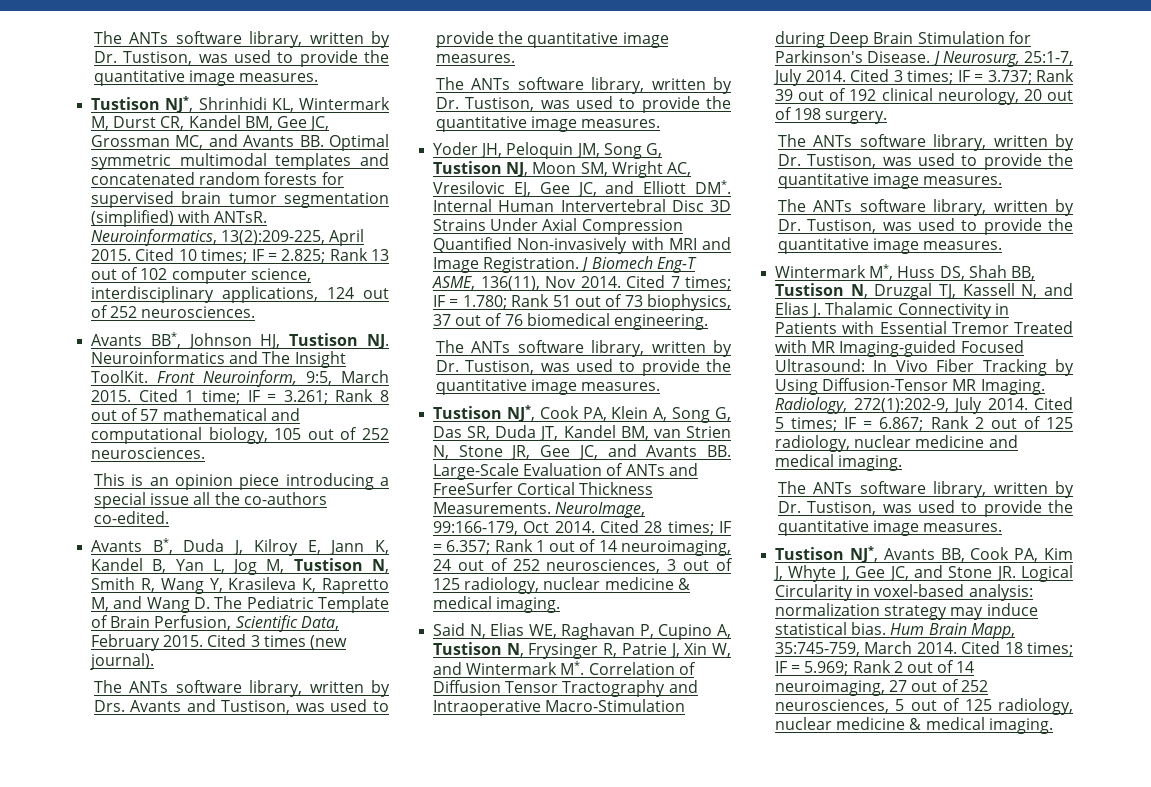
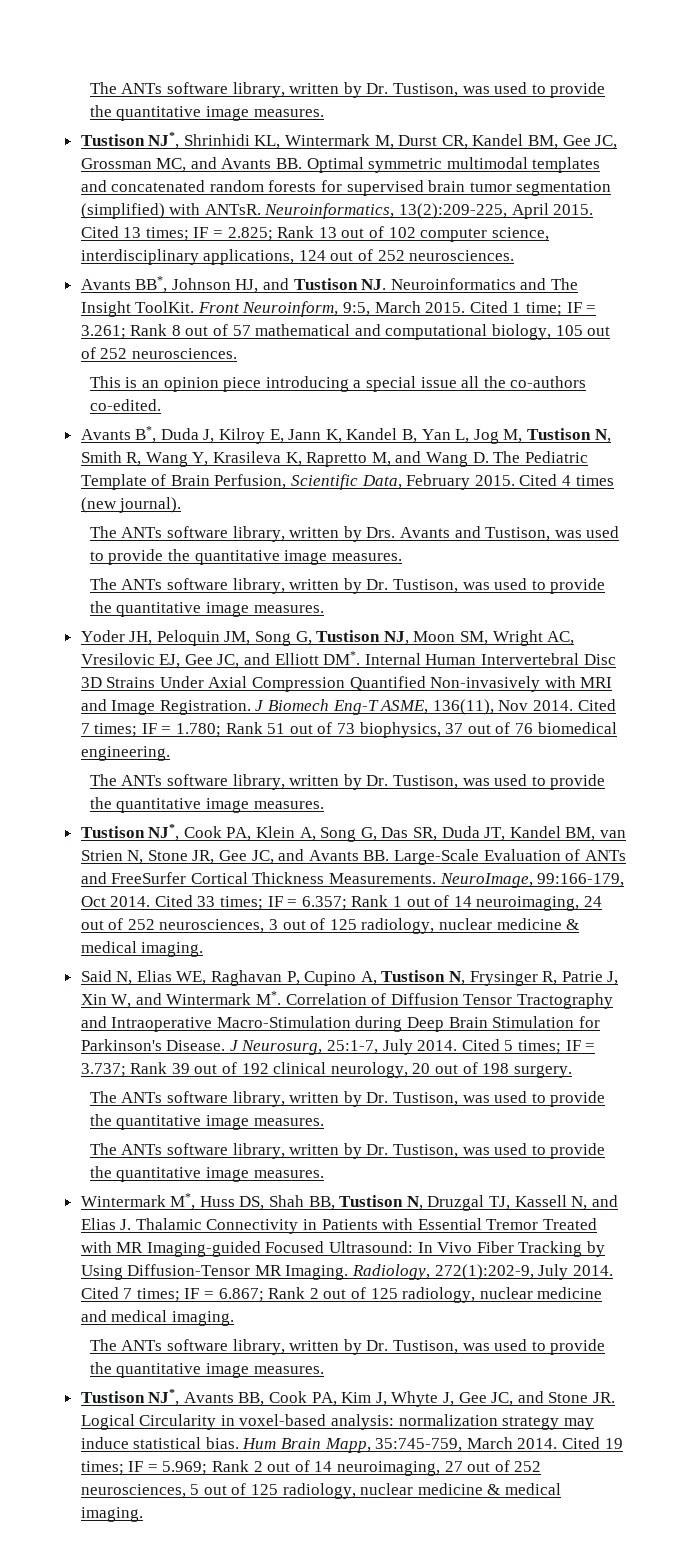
[178,249,197,261] 10 -> [123,227,142,238] 13
(281, 341) none -> [263,278,290,290] and
[250,635,260,647] 3 -> [562,475,572,486] 4
[644,521,663,533] 28 -> [197,896,216,907] 33
[893,70,903,82] 3 -> [504,1040,514,1051] 5
[775,417,785,429] 5 -> [123,1288,133,1299] 7
[1004,642,1023,654] 18 -> [604,1438,623,1449] 19

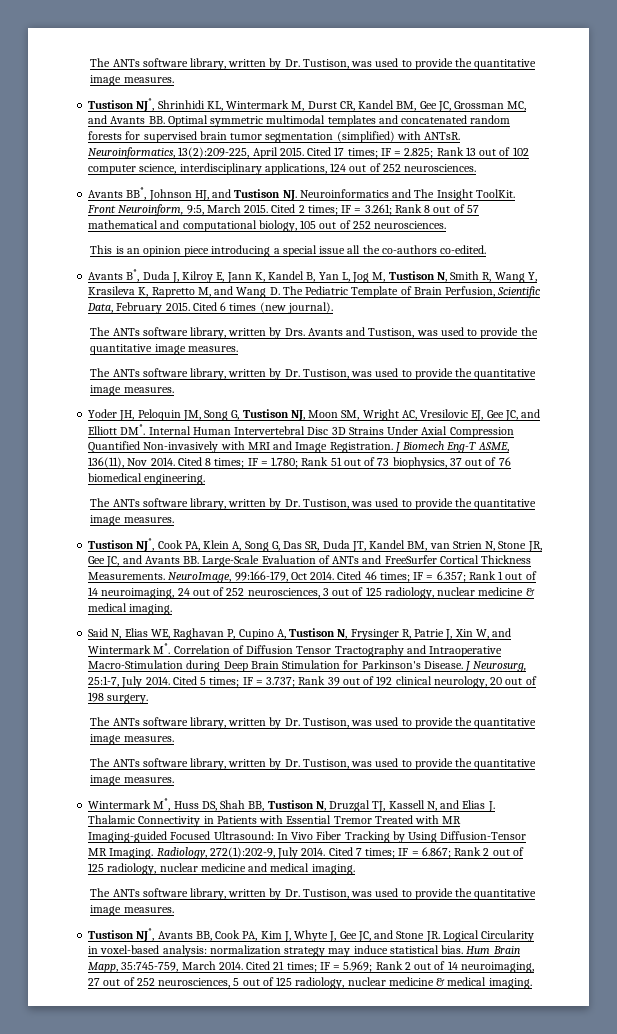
[123,227,142,238] 13 -> [334,147,345,156] 17
[512,302,563,316] 1 time; -> [298,205,338,215] 2 times;
[562,475,572,486] 4 -> [220,302,227,311] 6
[80,723,90,734] 7 -> [205,458,212,466] 8
[197,896,216,907] 33 -> [364,571,377,580] 46
[604,1438,623,1449] 19 -> [273,961,285,970] 21

